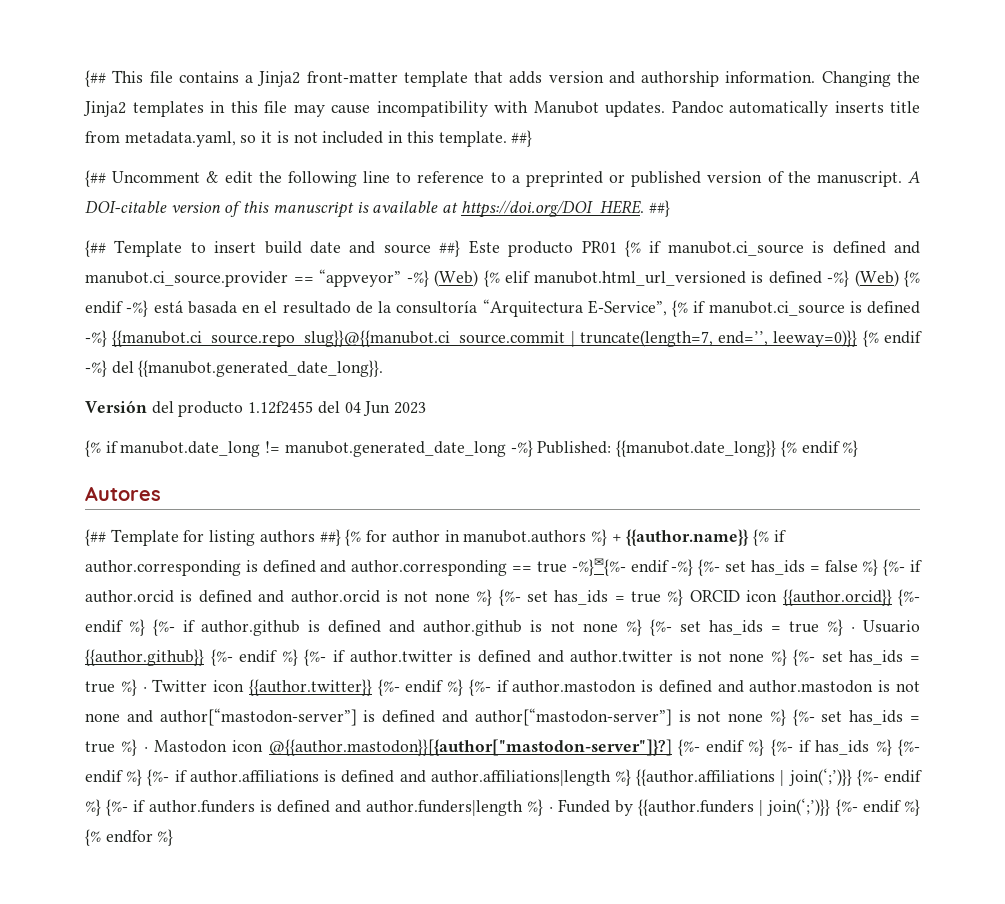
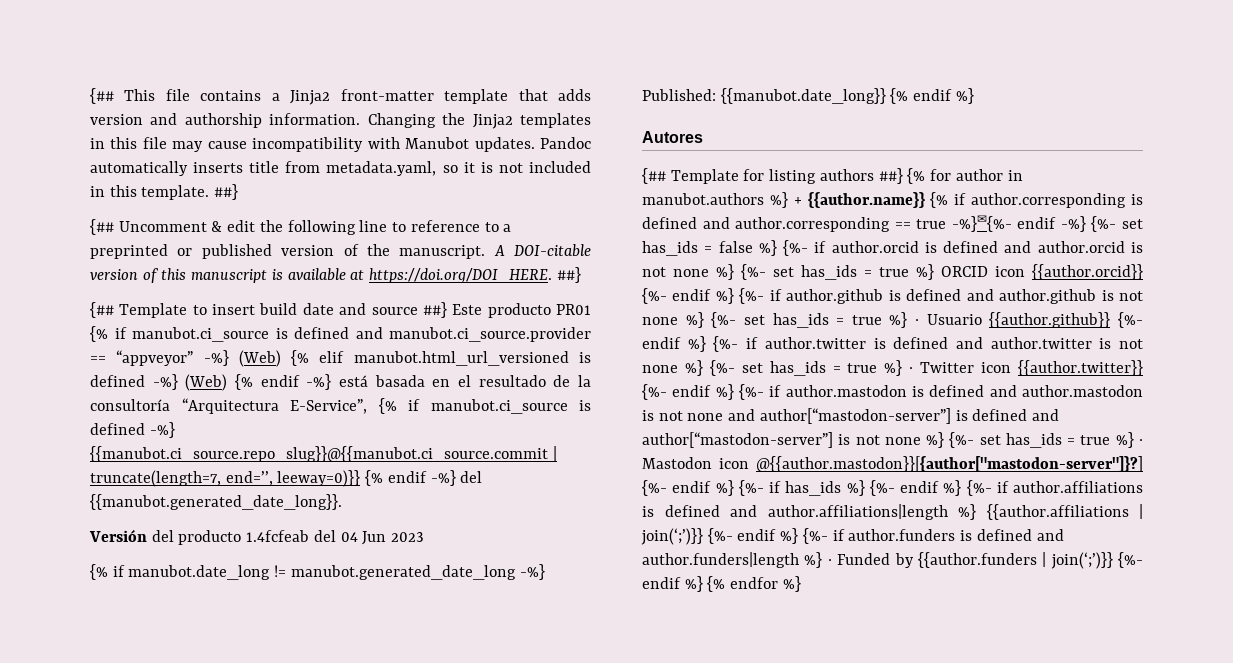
[248,401,314,414] 1.12f2455 -> [246,530,310,542] 1.4fcfeab

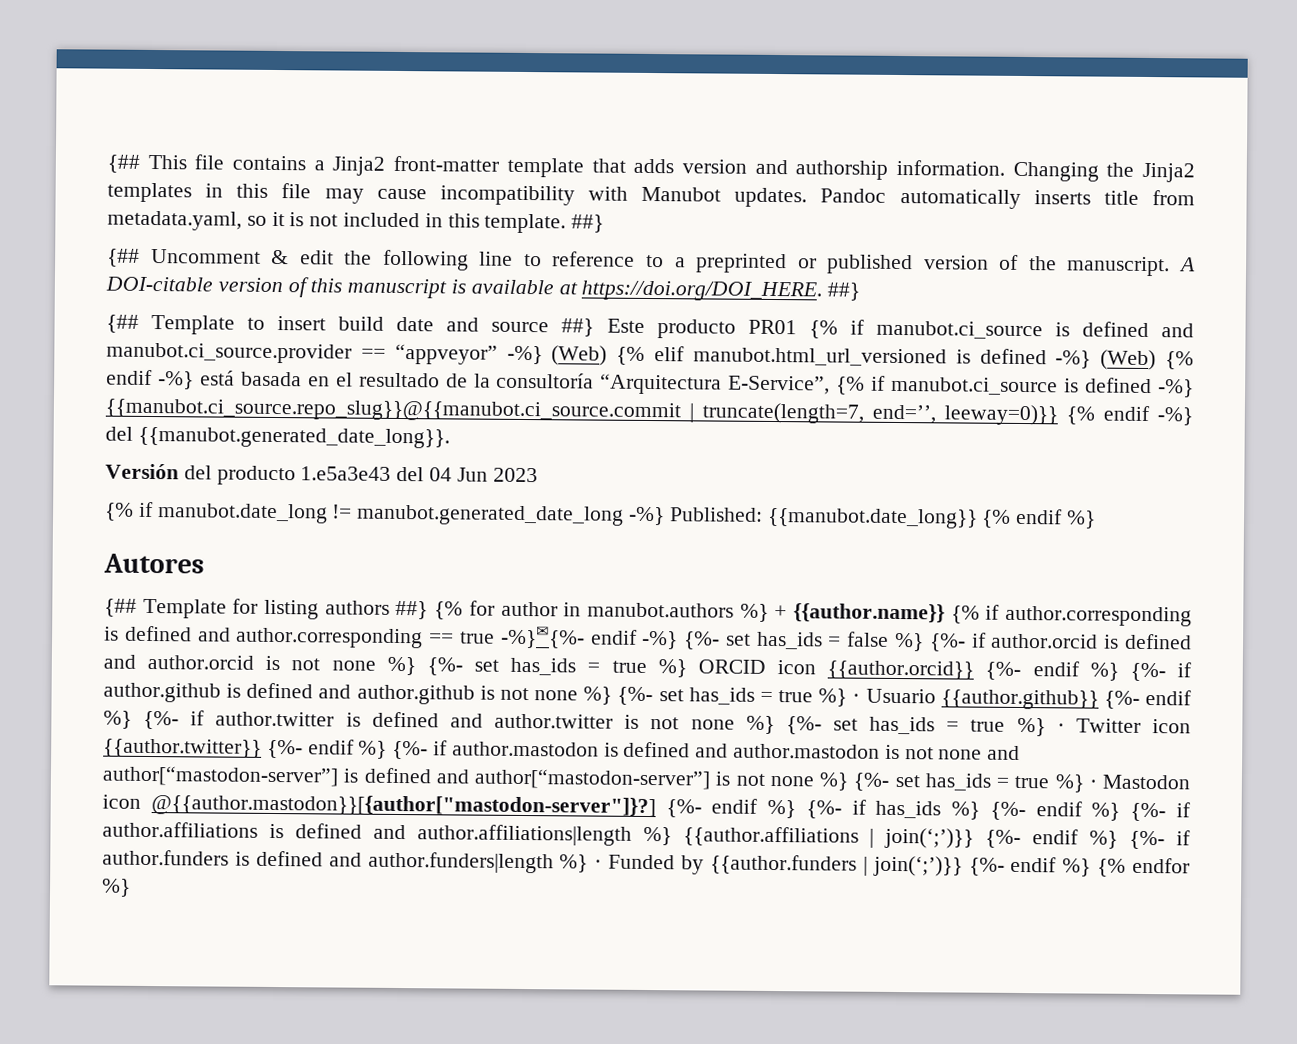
[246,530,310,542] 1.4fcfeab -> [300,466,392,481] 1.e5a3e43

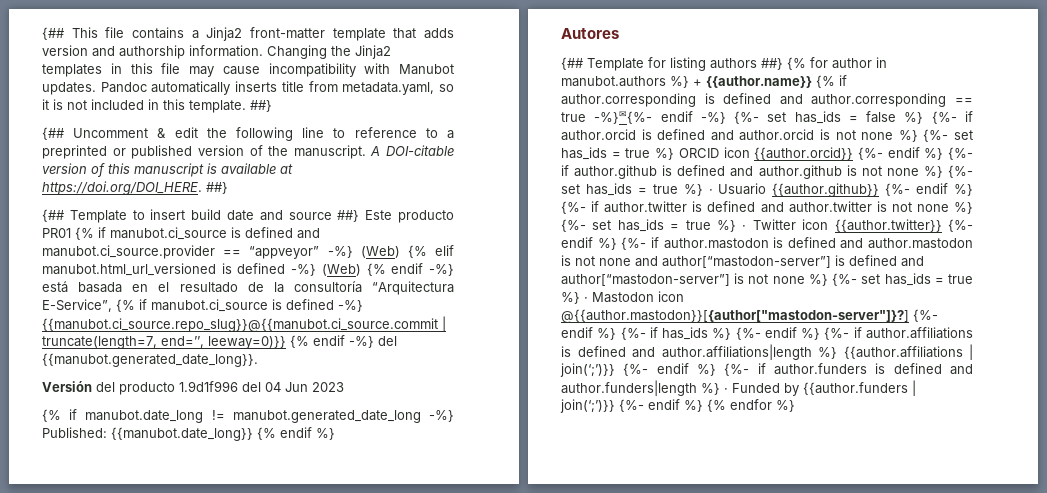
[300,466,392,481] 1.e5a3e43 -> [179,381,238,392] 1.9d1f996

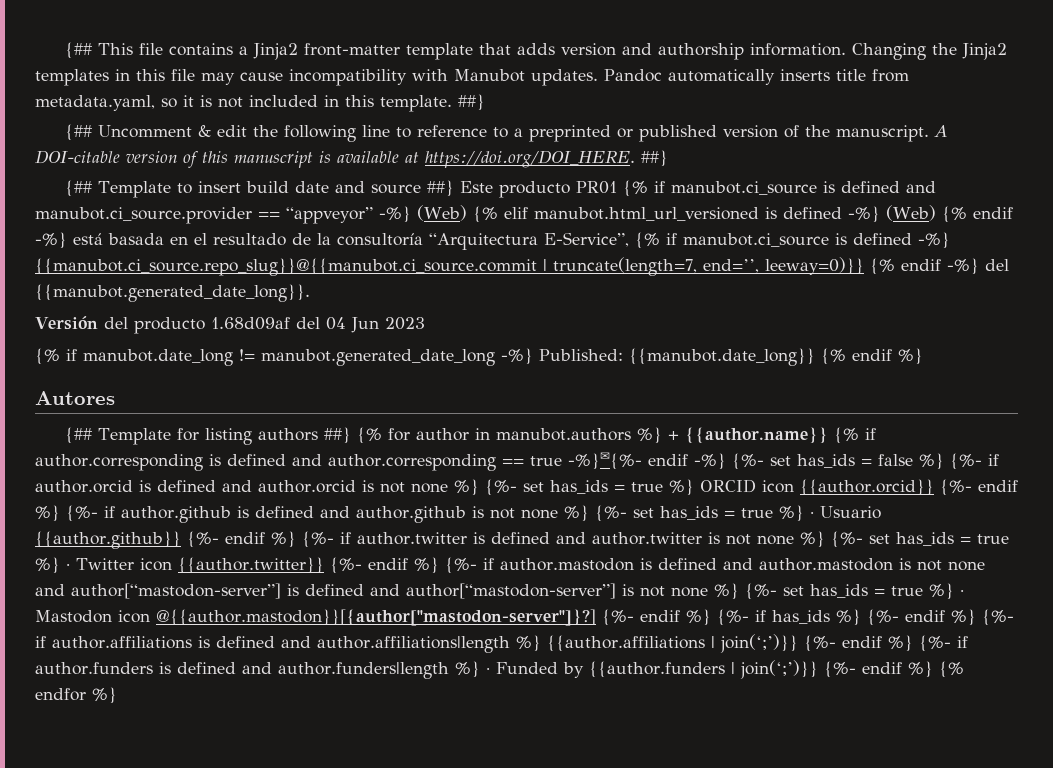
[179,381,238,392] 1.9d1f996 -> [210,317,290,330] 1.68d09af

